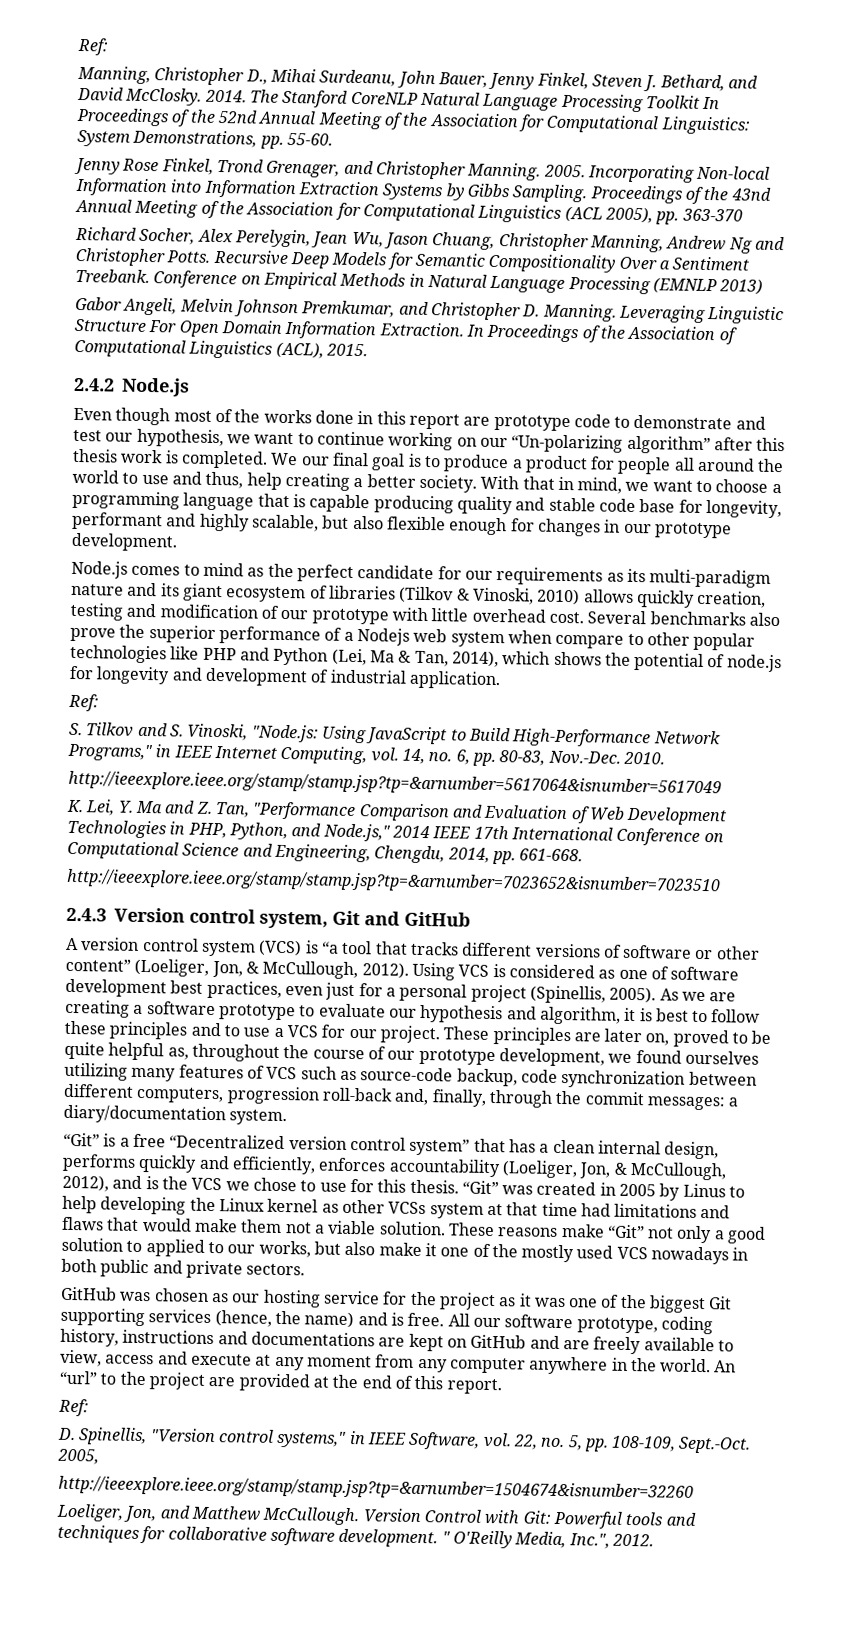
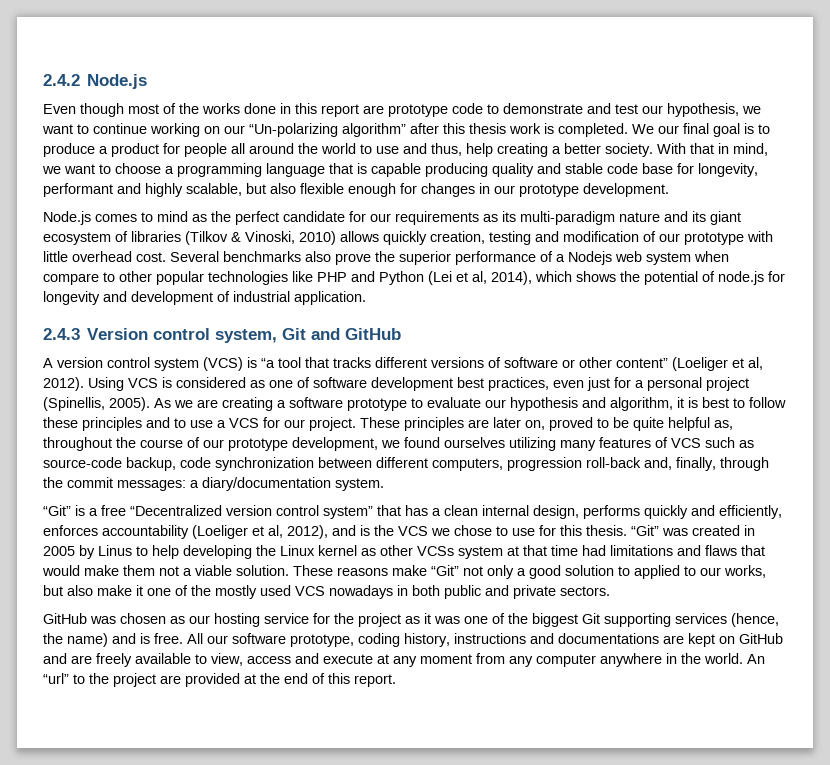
[77,37,109,56] [77,65,758,92] [77,86,721,113] [76,107,751,135] [77,129,333,149] [74,157,771,183] [75,177,772,204] [75,198,743,225] [75,226,785,254] [75,247,751,273] [75,268,764,295] [75,296,785,325] [74,318,738,345] [74,338,368,359] Ref: // Manning, Christopher D., Mihai Surdeanu, John Bauer, Jenny Finkel, Steven J. Bethard, and David McClosky. 2014. The Stanford CoreNLP Natural Language Processing Toolkit In Proceedings of the 52nd Annual Meeting of the Association for Computational Linguistics: System Demonstrations, pp. 55-60. // Jenny Rose Finkel, Trond Grenager, and Christopher Manning. 2005. Incorporating Non-local Information into Information Extraction Systems by Gibbs Sampling. Proceedings of the 43nd Annual Meeting of the Association for Computational Linguistics (ACL 2005), pp. 363-370 // Richard Socher, Alex Perelygin, Jean Wu, Jason Chuang, Christopher Manning, Andrew Ng and Christopher Potts. Recursive Deep Models for Semantic Compositionality Over a Sentiment Treebank. Conference on Empirical Methods in Natural Language Processing (EMNLP 2013) // Gabor Angeli, Melvin Johnson Premkumar, and Christopher D. Manning. Leveraging Linguistic Structure For Open Domain Information Extraction. In Proceedings of the Association of Computational Linguistics (ACL), 2015. // -> (43, 80) none
[331,648,449,667] (Lei, Ma & Tan, -> [428,271,487,285] (Lei et al,
[68,693,99,712] [69,722,721,748] [67,743,665,767] [68,770,722,798] [67,799,728,826] [67,819,724,846] [67,840,584,865] [66,868,721,896] // Ref: // S. Tilkov and S. Vinoski, "Node.js: Using JavaScript to Build High-Performance Network Programs," in IEEE Internet Computing, vol. 14, no. 6, pp. 80-83, Nov.-Dec. 2010. // http://ieeexplore.ieee.org/stamp/stamp.jsp?tp=&arnumber=5617064&isnumber=5617049 // K. Lei, Y. Ma and Z. Tan, "Performance Comparison and Evaluation of Web Development Technologies in PHP, Python, and Node.js," 2014 IEEE 17th International Conference on Computational Science and Engineering, Chengdu, 2014, pp. 661-668. // http://ieeexplore.ieee.org/stamp/stamp.jsp?tp=&arnumber=7023652&isnumber=7023510 -> (366, 298) none
[134,958,359,980] (Loeliger, Jon, & McCullough, -> [672,357,763,371] (Loeliger et al,
[501,1160,727,1181] (Loeliger, Jon, & McCullough, -> [192,525,283,539] (Loeliger et al,
[58,1398,89,1417] [58,1427,752,1454] [57,1448,99,1465] [58,1475,694,1502] [56,1503,697,1529] [57,1524,654,1549] // Ref: // D. Spinellis, "Version control systems," in IEEE Software, vol. 22, no. 5, pp. 108-109, Sept.-Oct. 2005, // http://ieeexplore.ieee.org/stamp/stamp.jsp?tp=&arnumber=1504674&isnumber=32260 // Loeliger, Jon, and Matthew McCullough. Version Control with Git: Powerful tools and techniques for collaborative software development. " O'Reilly Media, Inc.", 2012. -> (396, 680) none

